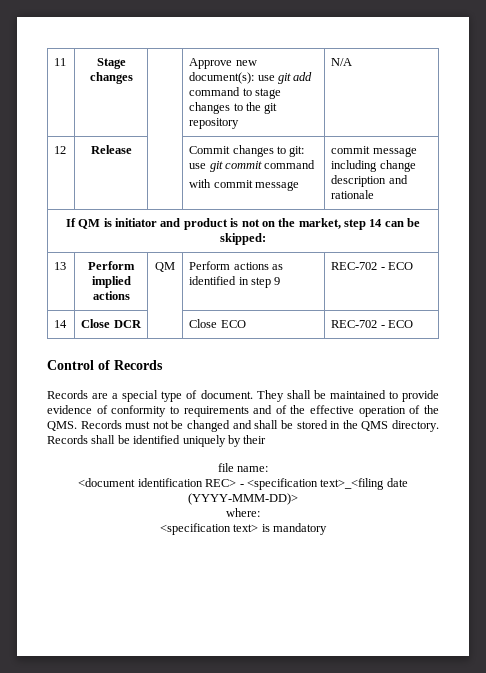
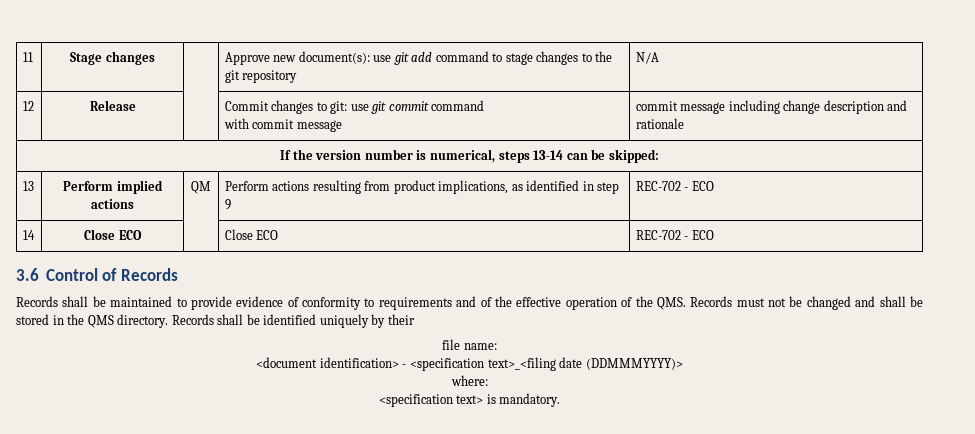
[78,218,383,230] QM is initiator and product is not on the market, step 14 -> [292,149,564,163] the version number is numerical, steps 13-14
(269, 266) none -> [312,180,509,194] resulting from product implications,
[113,320,142,328] DCR -> [118,230,142,240] ECO
(413, 324) none -> [16,268,39,281] 3.6
[92,390,284,402] are a special type of document. They -> (58, 301) none
[137,478,237,487] identification REC> -> [319,357,399,368] identification>
[188,493,298,505] (YYYY-MMM-DD)> -> [585,358,683,370] (DDMMMYYYY)>
[273,523,328,535] mandatory -> [499,393,561,407] mandatory.

